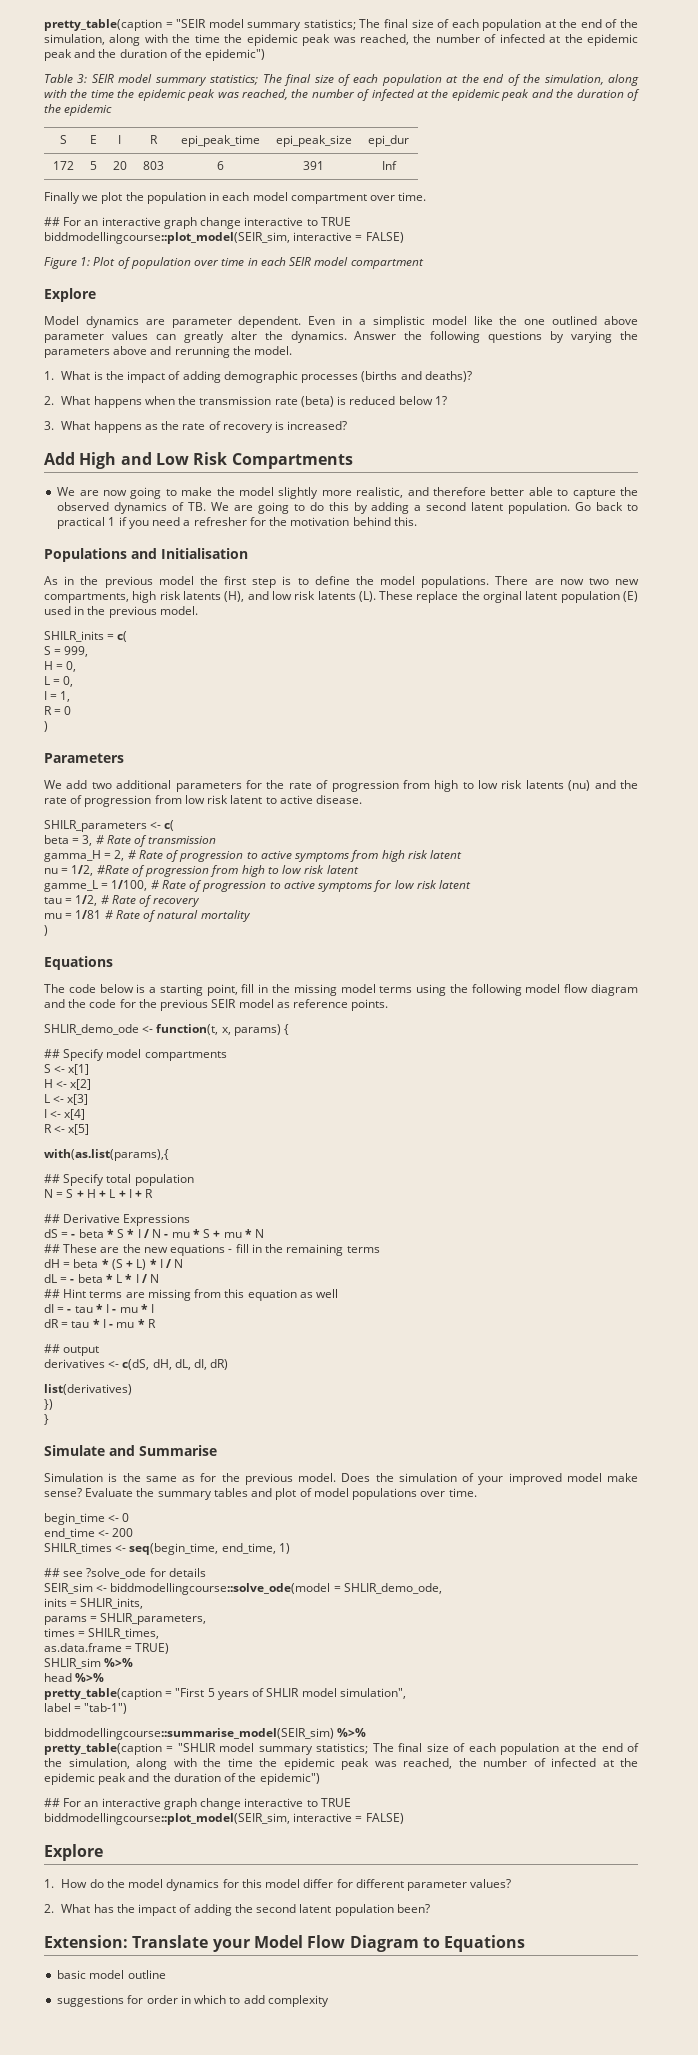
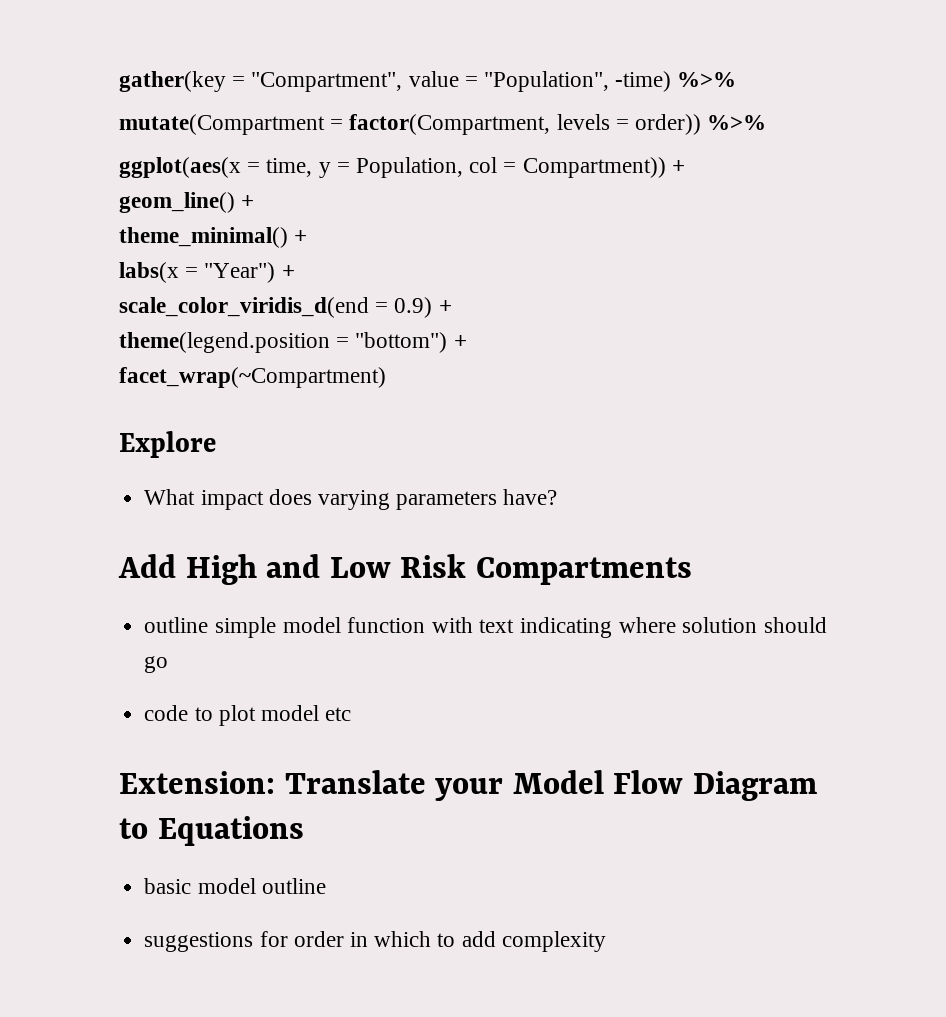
[44,19,638,31] [44,34,638,46] [44,49,266,61] [44,74,640,86] [44,89,640,101] [44,104,113,116] [59,135,67,144] [89,135,97,144] [118,135,121,144] [150,135,158,144] [180,135,260,147] [275,135,352,147] [368,135,409,147] [52,161,74,170] [89,161,97,170] [112,161,127,170] [143,161,164,170] [216,161,224,170] [303,161,324,170] [381,161,397,170] [44,192,427,204] [44,217,351,229] [44,232,404,244] [44,257,424,269] [44,288,96,302] [44,316,638,328] [44,331,638,343] [44,346,293,358] [44,371,472,383] [44,396,447,408] [44,421,348,433] pretty_table(caption = "SEIR model summary statistics; The final size of each population at the end of the simulation, along with the time the epidemic peak was reached, the number of infected at the epidemic peak and the duration of the epidemic") // Table 3: SEIR model summary statistics; The final size of each population at the end of the simulation, along with the time the epidemic peak was reached, the number of infected at the epidemic peak and the duration of the epidemic // S | E | I | R | epi_peak_time | epi_peak_size | epi_dur // 172 | 5 | 20 | 803 | 6 | 391 | Inf // Finally we plot the population in each model compartment over time. // ## For an interactive graph change interactive to TRUE // biddmodellingcourse::plot_model(SEIR_sim, interactive = FALSE) // Figure 1: Plot of population over time in each SEIR model compartment // Explore // Model dynamics are parameter dependent. Even in a simplistic model like the one outlined above parameter values can greatly alter the dynamics. Answer the following questions by varying the parameters above and rerunning the model. // 1. What is the impact of adding demographic processes (births and deaths)? // 2. What happens when the transmission rate (beta) is reduced below 1? // 3. What happens as the rate of recovery is increased? -> [119,71,737,92] [119,114,767,135] [119,157,685,178] [119,192,255,213] [119,227,308,248] [119,262,295,283] [119,297,452,318] [119,332,467,353] [119,367,386,388] [119,431,216,458] [144,489,558,510] gather(key = "Compartment", value = "Population", -time) %>% // mutate(Compartment = factor(Compartment, levels = order)) %>% // ggplot(aes(x = time, y = Population, col = Compartment)) + // geom_line() + // theme_minimal() + // labs(x = "Year") + // scale_color_viridis_d(end = 0.9) + // theme(legend.position = "bottom") + // facet_wrap(~Compartment) // Explore // What impact does varying parameters have?
[57,487,638,499] [57,502,638,514] [57,517,417,529] [44,548,248,562] [44,576,639,588] [44,591,638,603] [44,606,198,618] [44,631,128,642] [44,646,89,657] [44,661,77,672] [44,676,74,687] [44,691,71,702] [44,706,72,715] [44,721,48,732] [44,753,124,763] [44,780,639,792] [44,795,363,807] [44,820,175,832] [44,835,217,847] [44,850,463,862] [44,865,359,877] [44,880,472,892] [44,895,201,907] [44,910,251,922] [44,925,48,936] [44,956,113,970] [44,984,638,996] [44,999,389,1011] [44,1024,290,1036] [44,1049,227,1061] [44,1064,90,1075] [44,1079,92,1090] [44,1094,89,1105] [44,1109,86,1120] [44,1124,90,1135] [44,1149,169,1161] [44,1174,194,1186] [44,1189,154,1198] [44,1214,191,1226] [44,1229,265,1238] [44,1244,380,1256] [44,1259,184,1270] [44,1274,160,1283] [44,1289,339,1301] [44,1304,155,1313] [44,1319,156,1328] [44,1344,100,1356] [44,1359,229,1370] [44,1384,132,1395] [44,1399,53,1410] [44,1414,49,1425] [44,1445,217,1456] [44,1473,638,1485] [44,1488,477,1500] [44,1513,130,1525] [44,1528,134,1539] [44,1543,290,1555] [44,1568,206,1579] [44,1583,442,1595] [44,1598,144,1609] [44,1613,207,1625] [44,1628,160,1639] [44,1643,170,1654] [44,1658,134,1669] [44,1673,105,1682] [44,1688,406,1700] [44,1703,128,1714] [44,1728,367,1740] [44,1743,639,1755] [44,1758,638,1770] [44,1773,320,1785] [44,1798,351,1810] [44,1813,404,1825] [44,1844,103,1861] [44,1879,512,1891] [44,1904,430,1916] We are now going to make the model slightly more realistic, and therefore better able to capture the observed dynamics of TB. We are going to do this by adding a second latent population. Go back to practical 1 if you need a refresher for the motivation behind this. // Populations and Initialisation // As in the previous model the first step is to define the model populations. There are now two new compartments, high risk latents (H), and low risk latents (L). These replace the orginal latent population (E) used in the previous model. // SHILR_inits = c( // S = 999, // H = 0, // L = 0, // I = 1, // R = 0 // ) // Parameters // We add two additional parameters for the rate of progression from high to low risk latents (nu) and the rate of progression from low risk latent to active disease. // SHILR_parameters <- c( // beta = 3, # Rate of transmission // gamma_H = 2, # Rate of progression to active symptoms from high risk latent // nu = 1/2, #Rate of progression from high to low risk latent // gamme_L = 1/100, # Rate of progression to active symptoms for low risk latent // tau = 1/2, # Rate of recovery // mu = 1/81 # Rate of natural mortality // ) // Equations // The code below is a starting point, fill in the missing model terms using the following model flow diagram and the code for the previous SEIR model as reference points. // SHLIR_demo_ode <- function(t, x, params) { // ## Specify model compartments // S <- x[1] // H <- x[2] // L <- x[3] // I <- x[4] // R <- x[5] // with(as.list(params),{ // ## Specify total population // N = S + H + L + I + R // ## Derivative Expressions // dS = - beta * S * I / N - mu * S + mu * N // ## These are the new equations - fill in the remaining terms // dH = beta * (S + L) * I / N // dL = - beta * L * I / N // ## Hint terms are missing from this equation as well // dI = - tau * I - mu * I // dR = tau * I - mu * R // ## output // derivatives <- c(dS, dH, dL, dI, dR) // list(derivatives) // }) // } // Simulate and Summarise // Simulation is the same as for the previous model. Does the simulation of your improved model make sense? Evaluate the summary tables and plot of model populations over time. // begin_time <- 0 // end_time <- 200 // SHILR_times <- seq(begin_time, end_time, 1) // ## see ?solve_ode for details // SEIR_sim <- biddmodellingcourse::solve_ode(model = SHLIR_demo_ode, // inits = SHLIR_inits, // params = SHLIR_parameters, // times = SHILR_times, // as.data.frame = TRUE) // SHLIR_sim %>% // head %>% // pretty_table(caption = "First 5 years of SHLIR model simulation", // label = "tab-1") // biddmodellingcourse::summarise_model(SEIR_sim) %>% // pretty_table(caption = "SHLIR model summary statistics; The final size of each population at the end of the simulation, along with the time the epidemic peak was reached, the number of infected at the epidemic peak and the duration of the epidemic") // ## For an interactive graph change interactive to TRUE // biddmodellingcourse::plot_model(SEIR_sim, interactive = FALSE) // Explore // 1. How do the model dynamics for this model differ for different parameter values? // 2. What has the impact of adding the second latent population been? -> [144,617,827,638] [144,656,169,673] [144,705,352,726] outline simple model function with text indicating where solution should go // code to plot model etc

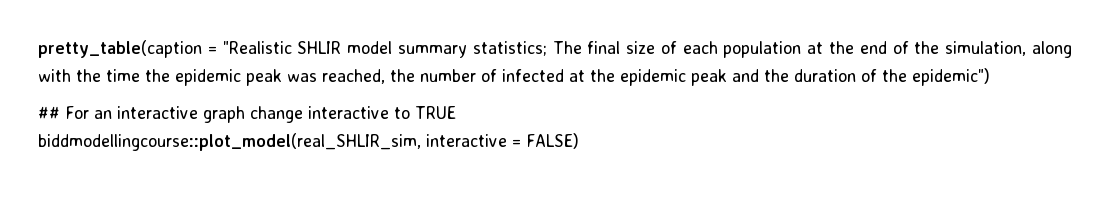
[119,71,737,92] [119,114,767,135] [119,157,685,178] [119,192,255,213] [119,227,308,248] [119,262,295,283] [119,297,452,318] [119,332,467,353] [119,367,386,388] [119,431,216,458] [144,489,558,510] [118,554,692,585] [144,617,827,638] [144,656,169,673] [144,705,352,726] [119,770,817,801] [119,816,304,846] [144,878,326,894] [144,931,606,952] gather(key = "Compartment", value = "Population", -time) %>% // mutate(Compartment = factor(Compartment, levels = order)) %>% // ggplot(aes(x = time, y = Population, col = Compartment)) + // geom_line() + // theme_minimal() + // labs(x = "Year") + // scale_color_viridis_d(end = 0.9) + // theme(legend.position = "bottom") + // facet_wrap(~Compartment) // Explore // What impact does varying parameters have? // Add High and Low Risk Compartments // outline simple model function with text indicating where solution should go // code to plot model etc // Extension: Translate your Model Flow Diagram to Equations // basic model outline // suggestions for order in which to add complexity -> [38,40,1072,58] [38,68,990,86] [38,106,456,123] [38,133,579,151] pretty_table(caption = "Realistic SHLIR model summary statistics; The final size of each population at the end of the simulation, along with the time the epidemic peak was reached, the number of infected at the epidemic peak and the duration of the epidemic") // ## For an interactive graph change interactive to TRUE // biddmodellingcourse::plot_model(real_SHLIR_sim, interactive = FALSE)

